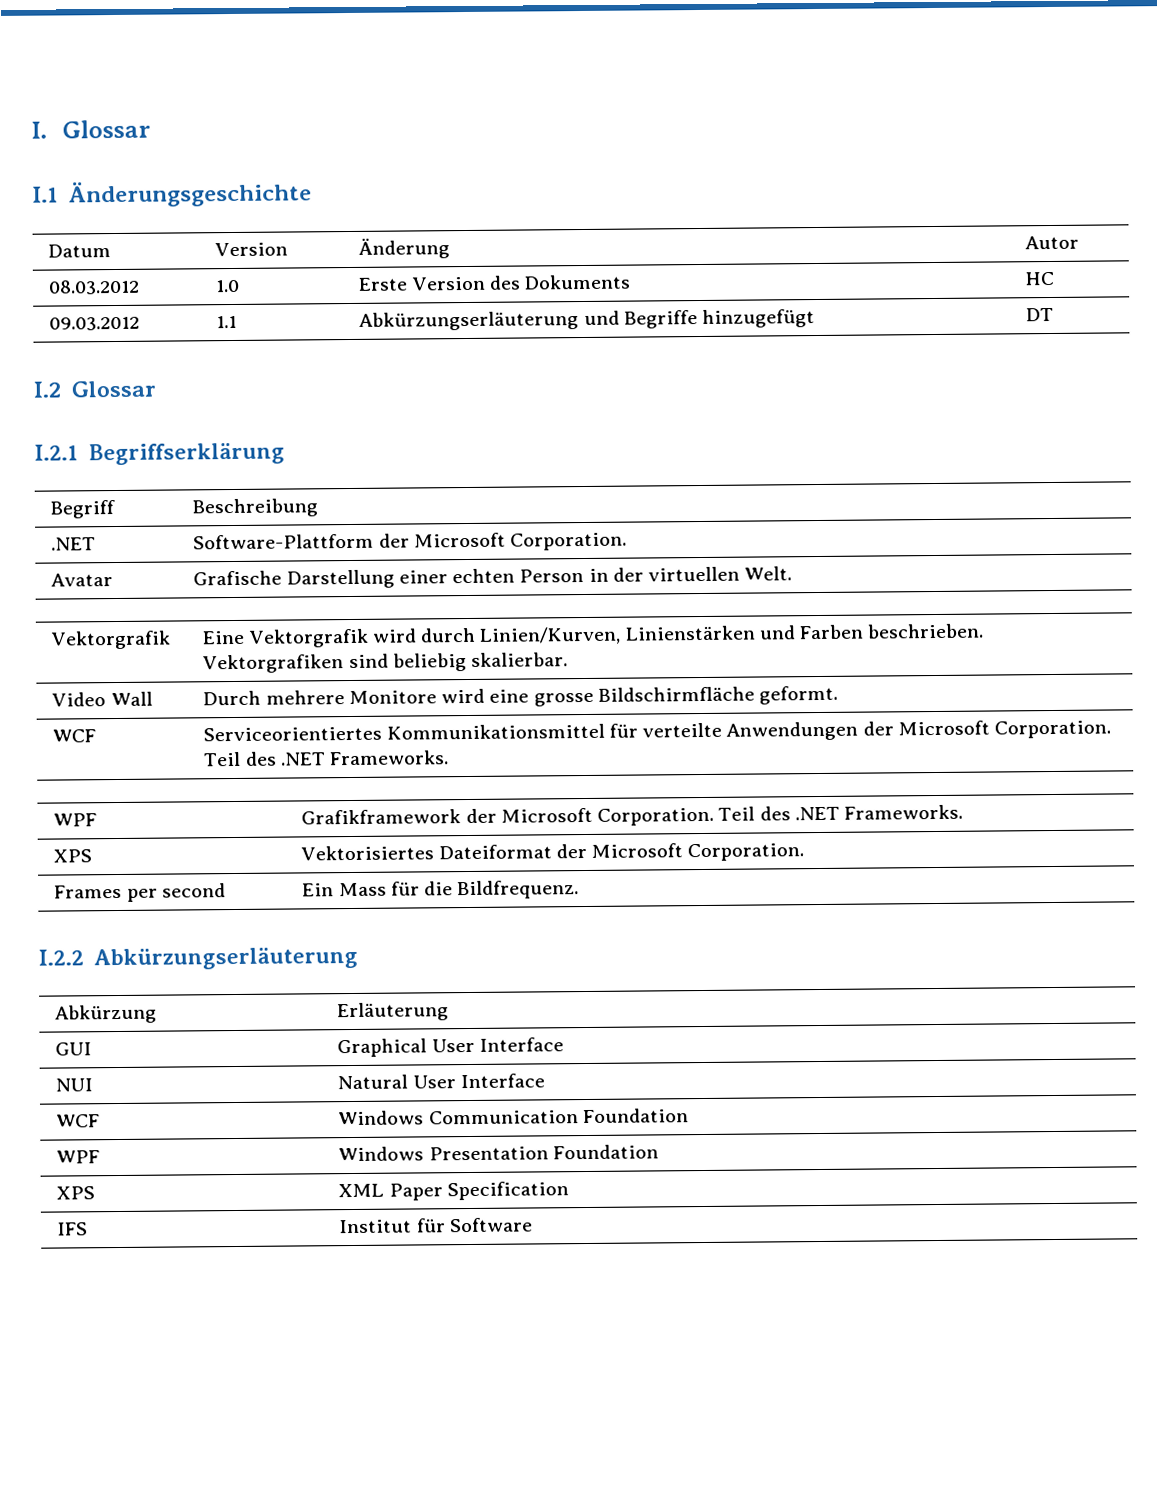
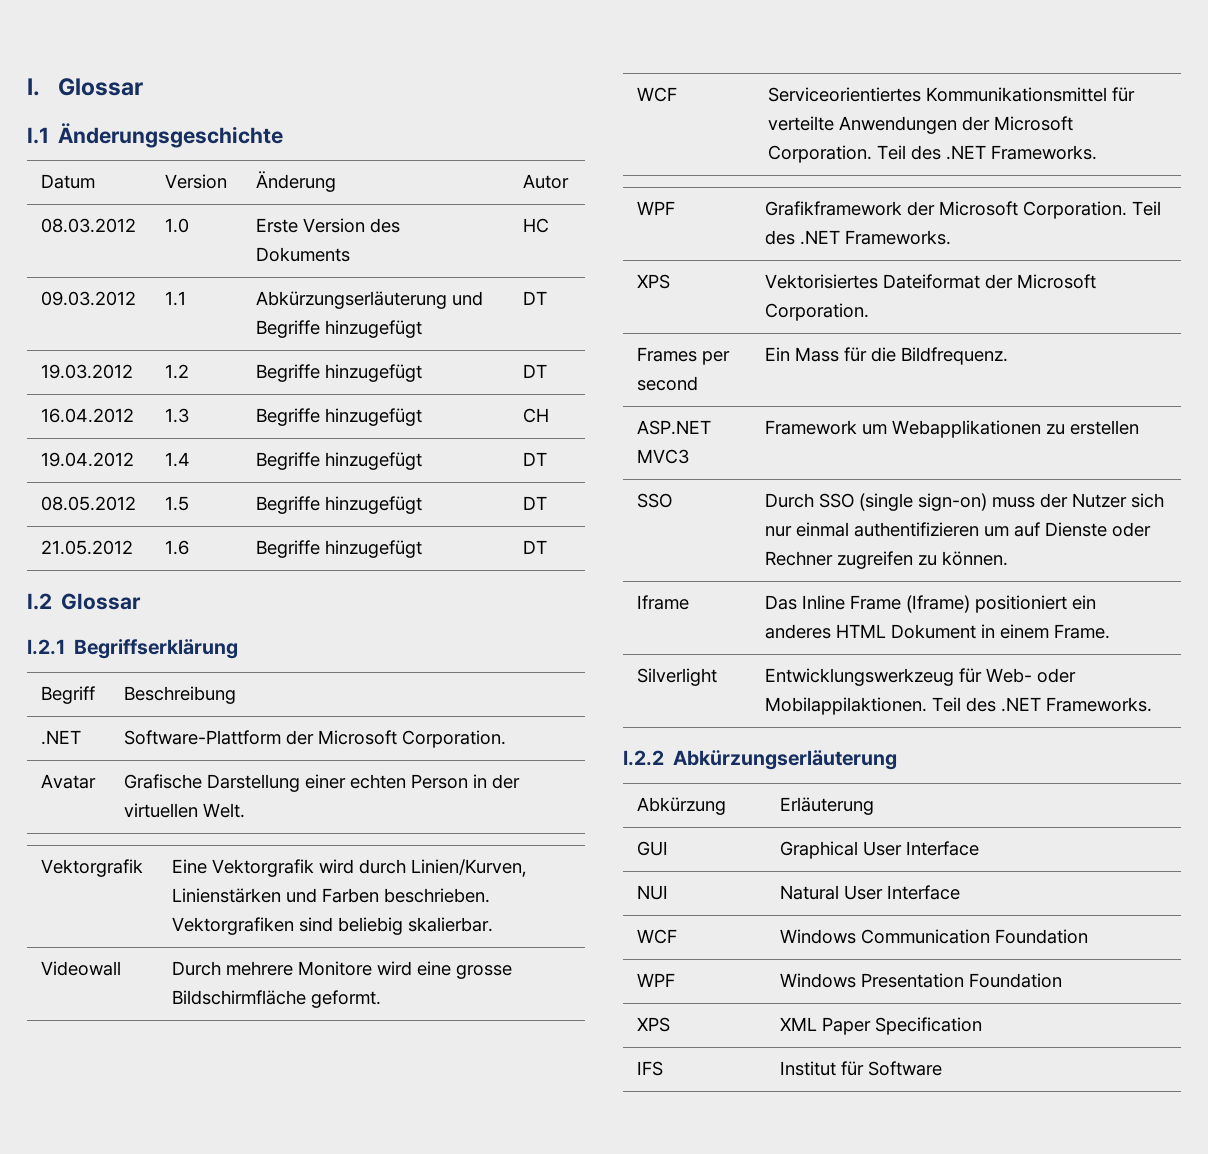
(1055, 314) none -> [41,364,134,379] [165,364,190,379] [256,364,423,382] [523,364,548,378] [41,408,135,423] [165,408,190,423] [256,408,423,426] [523,408,550,423] [41,452,135,467] [165,452,191,467] [256,452,423,470] [523,452,548,466] [41,496,137,511] [165,496,190,511] [256,496,423,514] [523,496,548,510] [41,540,134,555] [165,540,190,555] [256,540,423,558] [523,540,548,554] // 19.03.2012 | 1.2 | Begriffe hinzugefügt | DT // 16.04.2012 | 1.3 | Begriffe hinzugefügt | CH // 19.04.2012 | 1.4 | Begriffe hinzugefügt | DT // 08.05.2012 | 1.5 | Begriffe hinzugefügt | DT // 21.05.2012 | 1.6 | Begriffe hinzugefügt | DT
[51,691,153,707] Video Wall -> [41,961,122,976] Videowall
(580, 890) none -> [637,420,712,435] [637,449,690,464] [765,420,1140,438] [637,493,673,508] [765,493,1165,511] [765,522,1152,537] [765,551,1009,569] [637,595,690,610] [765,595,1097,613] [765,624,1111,639] [637,668,718,686] [765,668,1077,686] [765,697,1153,715] // ASP.NET MVC3 | Framework um Webapplikationen zu erstellen // SSO | Durch SSO (single sign-on) muss der Nutzer sich nur einmal authentifizieren um auf Dienste oder Rechner zugreifen zu können. // Iframe | Das Inline Frame (Iframe) positioniert ein anderes HTML Dokument in einem Frame. // Silverlight | Entwicklungswerkzeug für Web- oder Mobilappilaktionen. Teil des .NET Frameworks.

